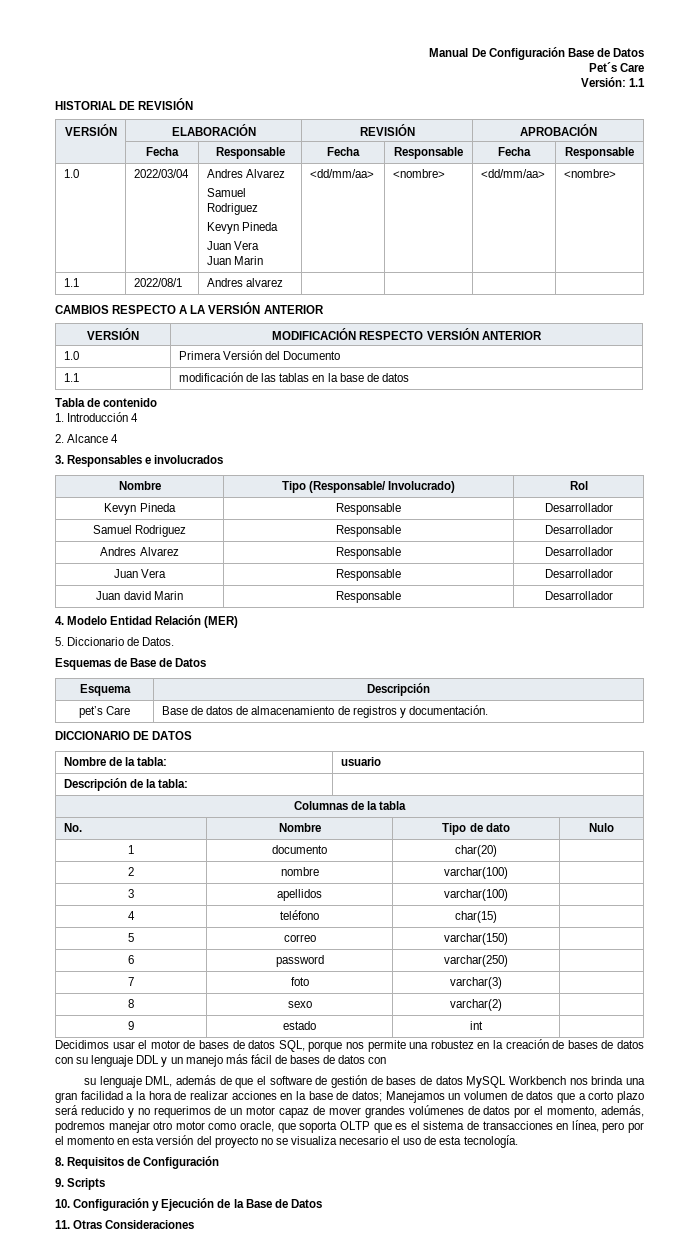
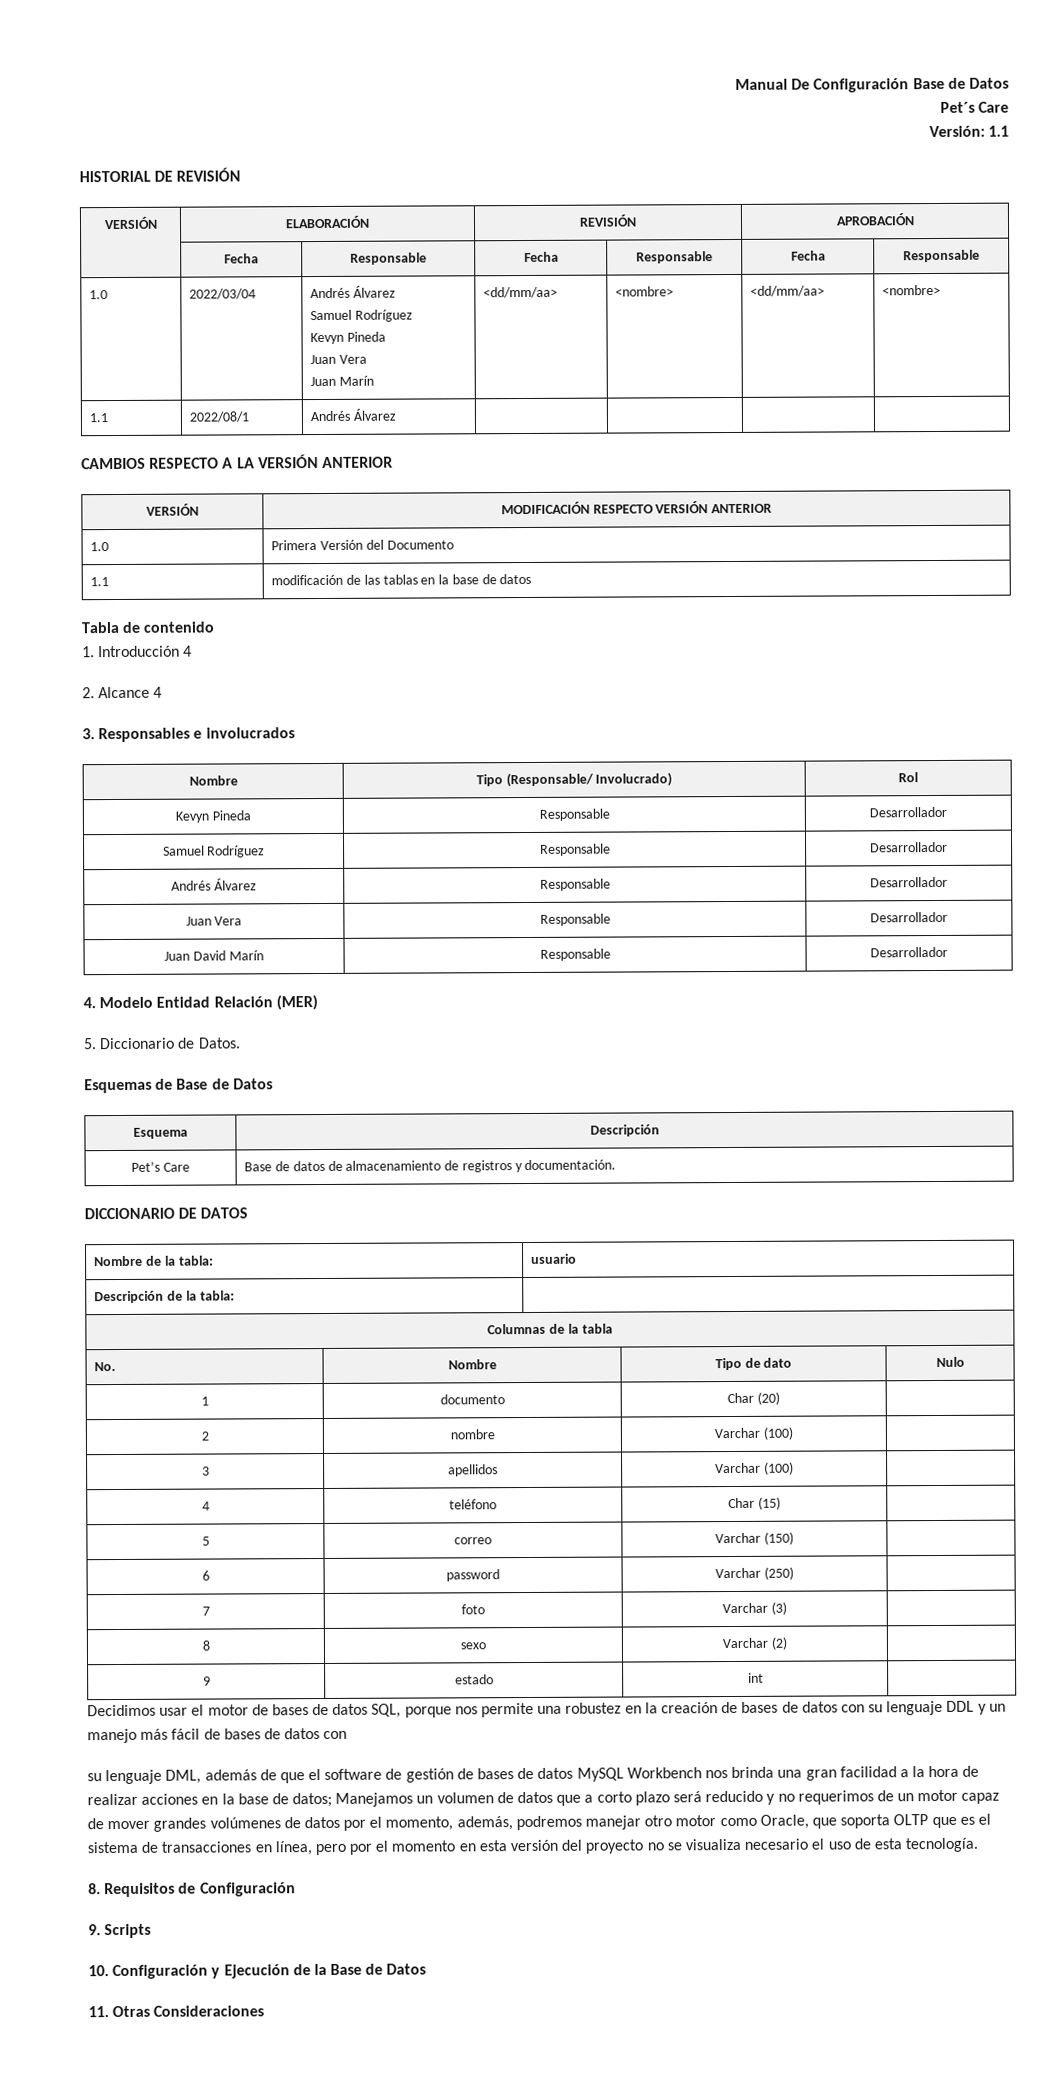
[206,169,286,178] [206,188,246,197] [206,203,258,215] Andres Alvarez // Samuel Rodriguez -> [310,285,396,299] [310,309,413,322] Andrés Álvarez // Samuel Rodríguez
[234,256,264,265] Marin -> [338,375,374,386] Marín
[206,278,284,287] Andres alvarez -> [310,408,396,422] Andrés Álvarez
[135,525,187,537] [336,525,401,537] [544,525,613,534] [100,547,179,556] Rodriguez | Responsable | Desarrollador // Andres Alvarez -> [207,845,266,858] [539,843,611,856] [870,841,948,853] [171,878,257,891] Rodríguez | Responsable | Desarrollador // Andrés Álvarez
[123,591,183,600] david Marin -> [193,950,264,961] David Marín
[78,706,103,718] pet’s -> [131,1161,161,1172] Pet’s
[455,845,497,857] char(20) -> [727,1391,780,1405] Char (20)
[444,867,508,879] varchar(100) -> [714,1426,793,1440] Varchar (100)
[444,889,508,901] varchar(100) -> [715,1461,794,1475] Varchar (100)
[455,911,497,923] char(15) -> [728,1496,781,1510] Char (15)
[444,933,508,945] varchar(150) -> [715,1531,794,1545] Varchar (150)
[444,955,508,967] varchar(250) -> [715,1566,794,1580] Varchar (250)
[450,977,502,989] varchar(3) -> [722,1601,787,1615] Varchar (3)
[450,999,502,1011] varchar(2) -> [722,1636,787,1650] Varchar (2)
[240,1121,275,1132] oracle, -> [759,1814,809,1829] Oracle,

